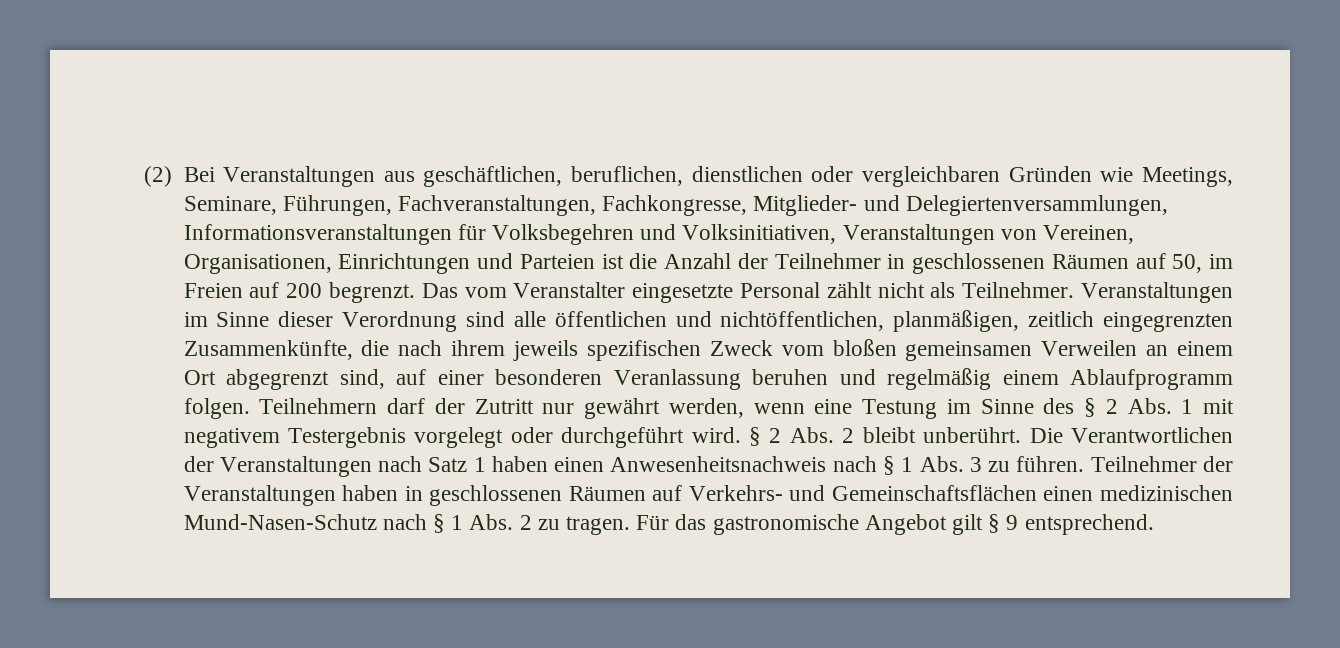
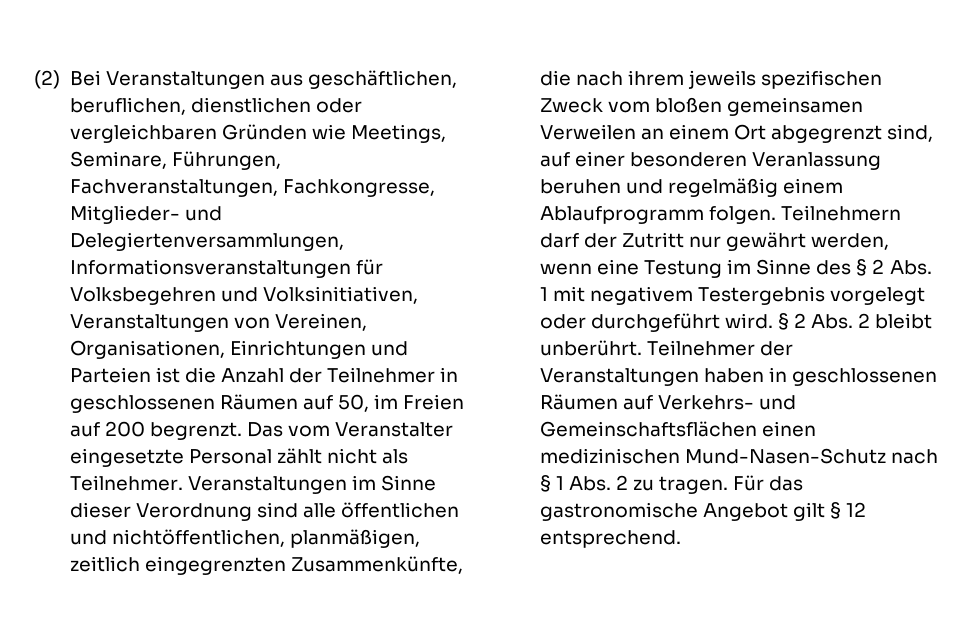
[1029,427,1233,443] [183,456,1085,477] Die Verantwortlichen der Veranstaltungen nach Satz 1 haben einen Anwesenheitsnachweis nach § 1 Abs. 3 zu führen. -> (642, 348) none
[1006,515,1019,530] 9 -> [846,502,867,517] 12

